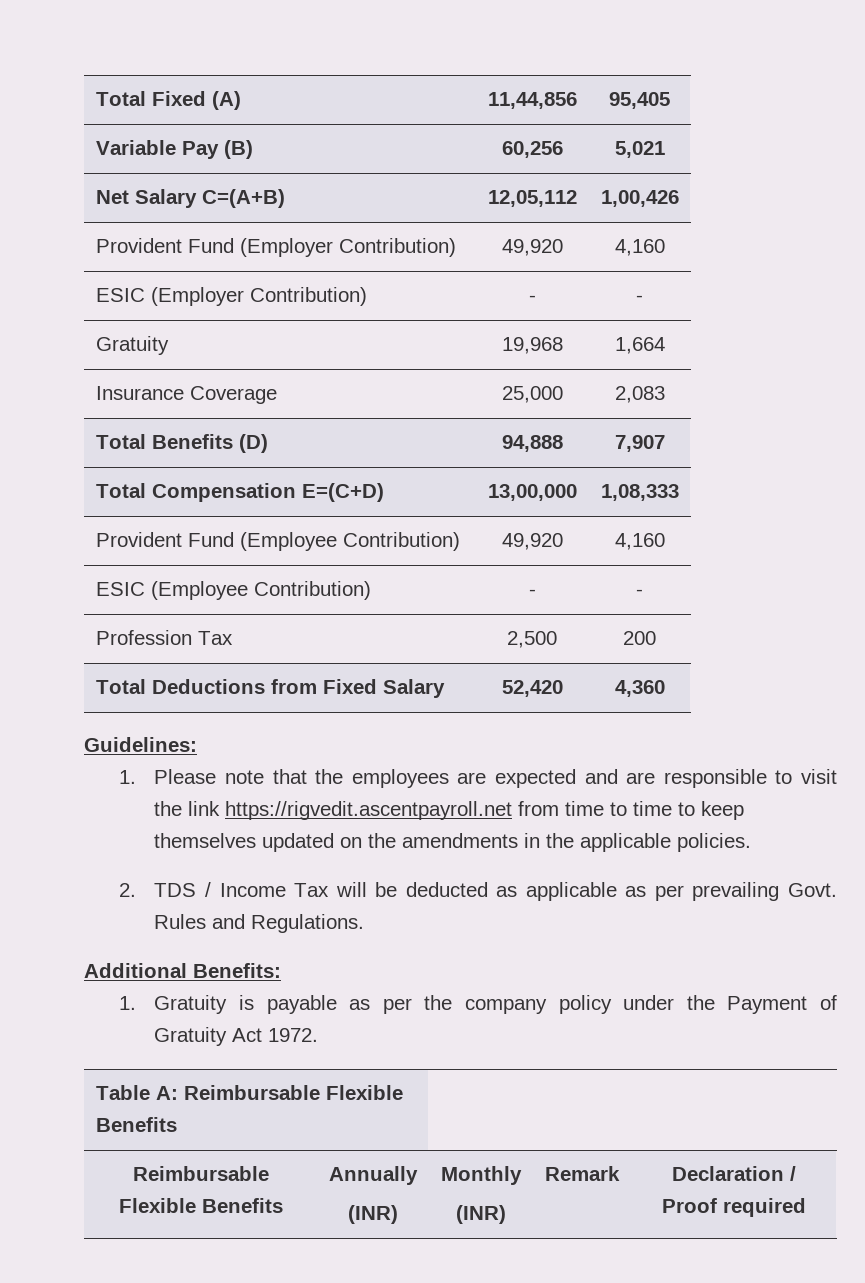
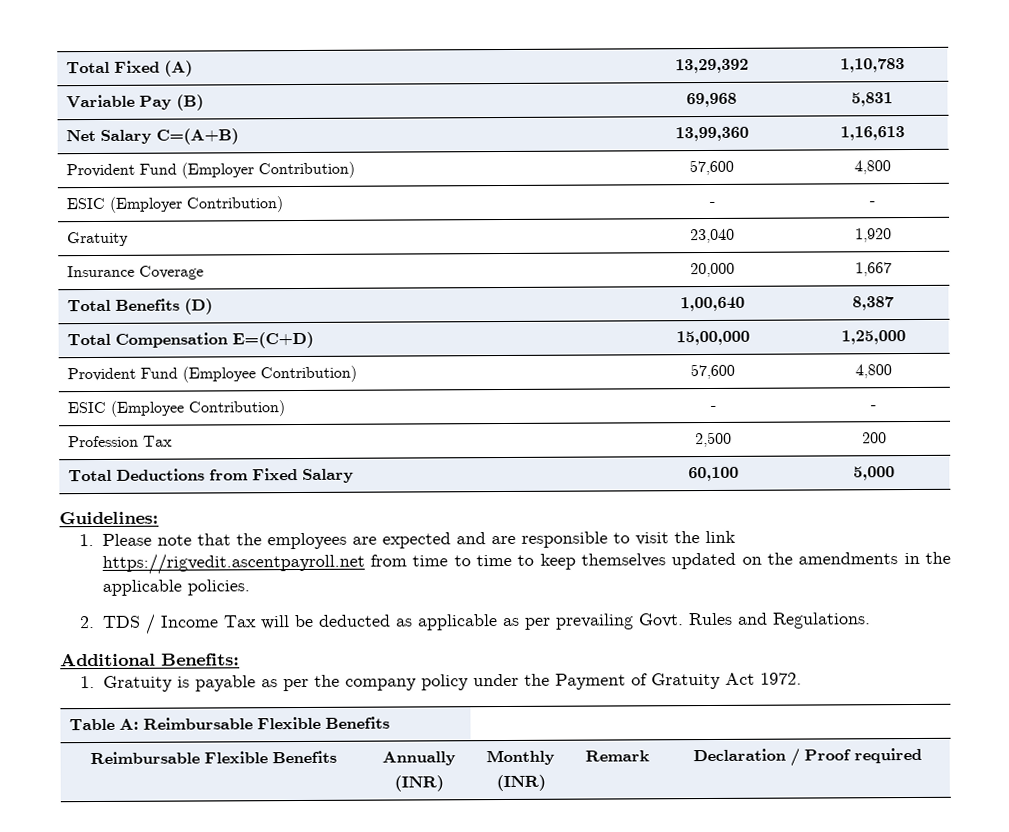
[487,92,577,109] [609,92,670,109] 11,44,856 | 95,405 -> [674,58,749,74] [839,58,905,73] 13,29,392 | 1,10,783
[501,141,563,158] [614,141,665,158] 60,256 | 5,021 -> [686,92,737,108] [851,92,893,107] 69,968 | 5,831
[487,190,577,207] [600,190,679,207] 12,05,112 | 1,00,426 -> [674,126,749,142] [839,126,905,141] 13,99,360 | 1,16,613
[501,239,563,256] [614,239,665,256] 49,920 | 4,160 -> [689,159,734,176] [853,160,891,175] 57,600 | 4,800
[501,337,563,354] [614,337,665,354] 19,968 | 1,664 -> [690,228,735,244] [854,228,892,243] 23,040 | 1,920
[501,386,563,403] [614,386,665,403] 25,000 | 2,083 -> [690,262,735,278] [854,262,892,277] 20,000 | 1,667
[501,435,563,452] [614,435,665,452] 94,888 | 7,907 -> [680,296,745,312] [852,296,894,311] 1,00,640 | 8,387
[487,484,577,501] [600,484,679,501] 13,00,000 | 1,08,333 -> [675,330,750,346] [840,330,906,345] 15,00,000 | 1,25,000
[501,533,563,550] [614,533,665,550] 49,920 | 4,160 -> [690,363,735,380] [854,364,892,379] 57,600 | 4,800
[501,680,563,697] [614,680,665,697] 52,420 | 4,360 -> [688,466,739,482] [853,466,895,481] 60,100 | 5,000

